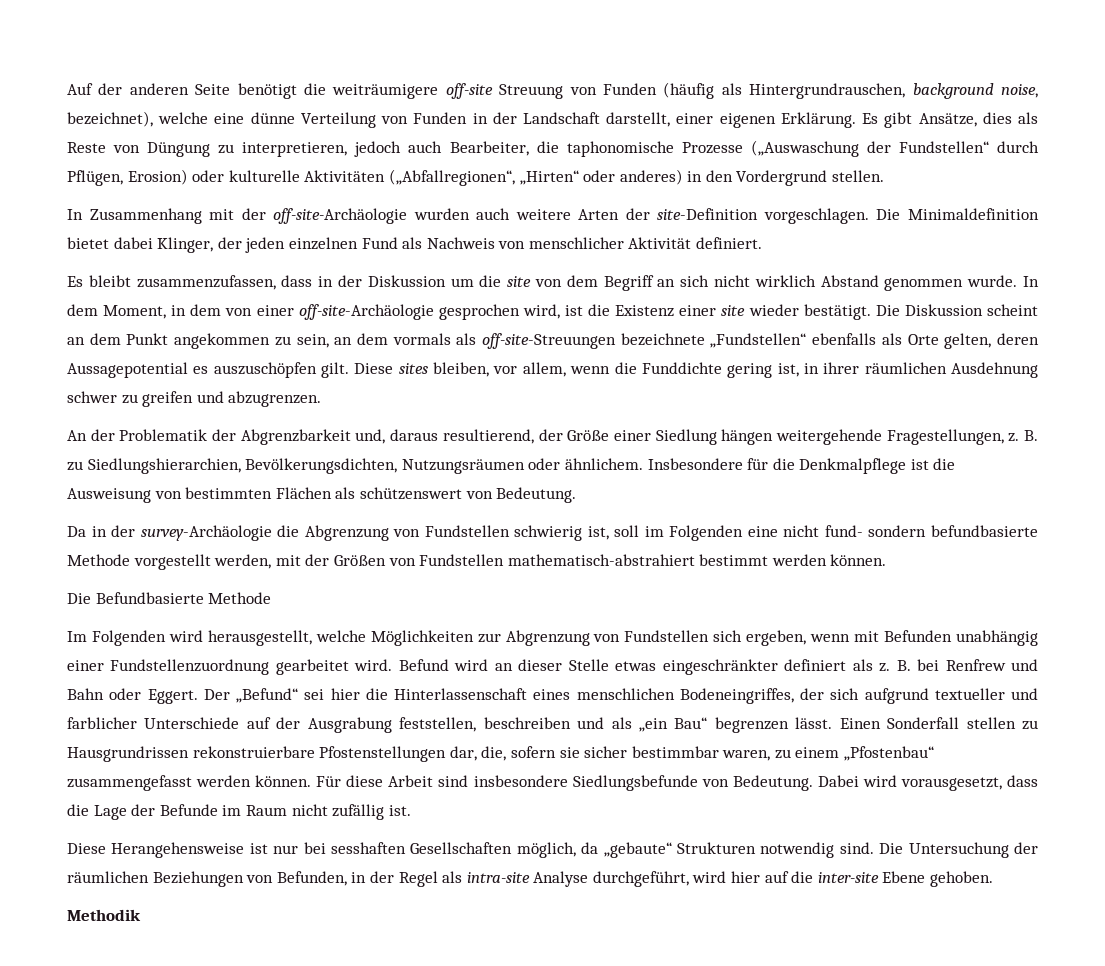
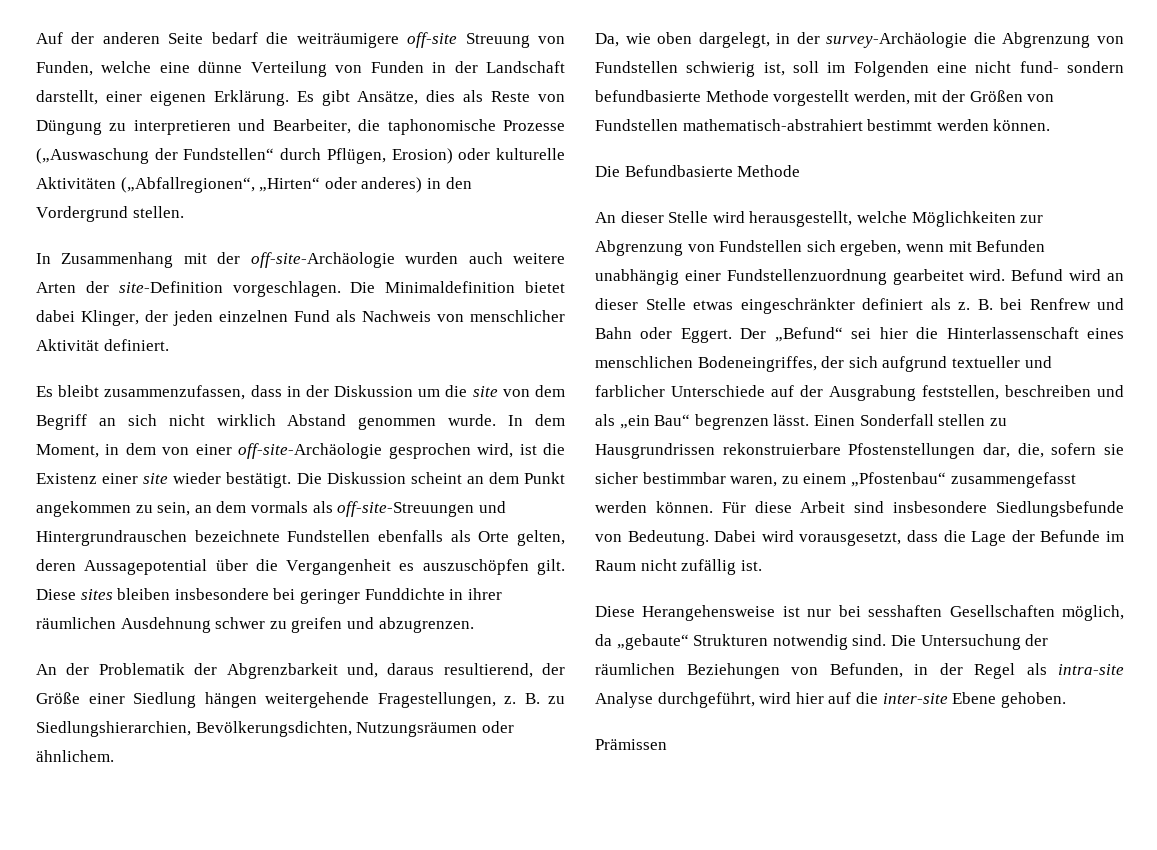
[237,83,297,99] benötigt -> [211,32,258,44] bedarf
[602,82,1038,99] [67,111,153,127] Funden (häufig als Hintergrundrauschen, background noise, bezeichnet), -> [36,61,93,76] Funden,
[242,141,443,157] interpretieren, jedoch auch -> [133,119,266,135] interpretieren und
[620,333,807,348] bezeichnete „Fundstellen“ -> [478,501,506,513] [36,530,371,546] und Hintergrundrauschen bezeichnete Fundstellen
(188, 370) none -> [215,559,392,575] über die Vergangenheit
[433,362,799,378] bleiben, vor allem, wenn die Funddichte gering ist, -> [117,588,445,604] bleiben insbesondere bei geringer Funddichte
[647,458,956,474] [67,487,577,503] [67,526,86,537] Insbesondere für die Denkmalpflege ist die Ausweisung von bestimmten Flächen als schützenswert von Bedeutung. // Da -> [595,32,770,48] // Da, wie oben dargelegt,
[67,630,166,646] Im Folgenden -> [595,211,709,223] An dieser Stelle
[67,909,141,921] Methodik -> [595,739,667,750] Prämissen

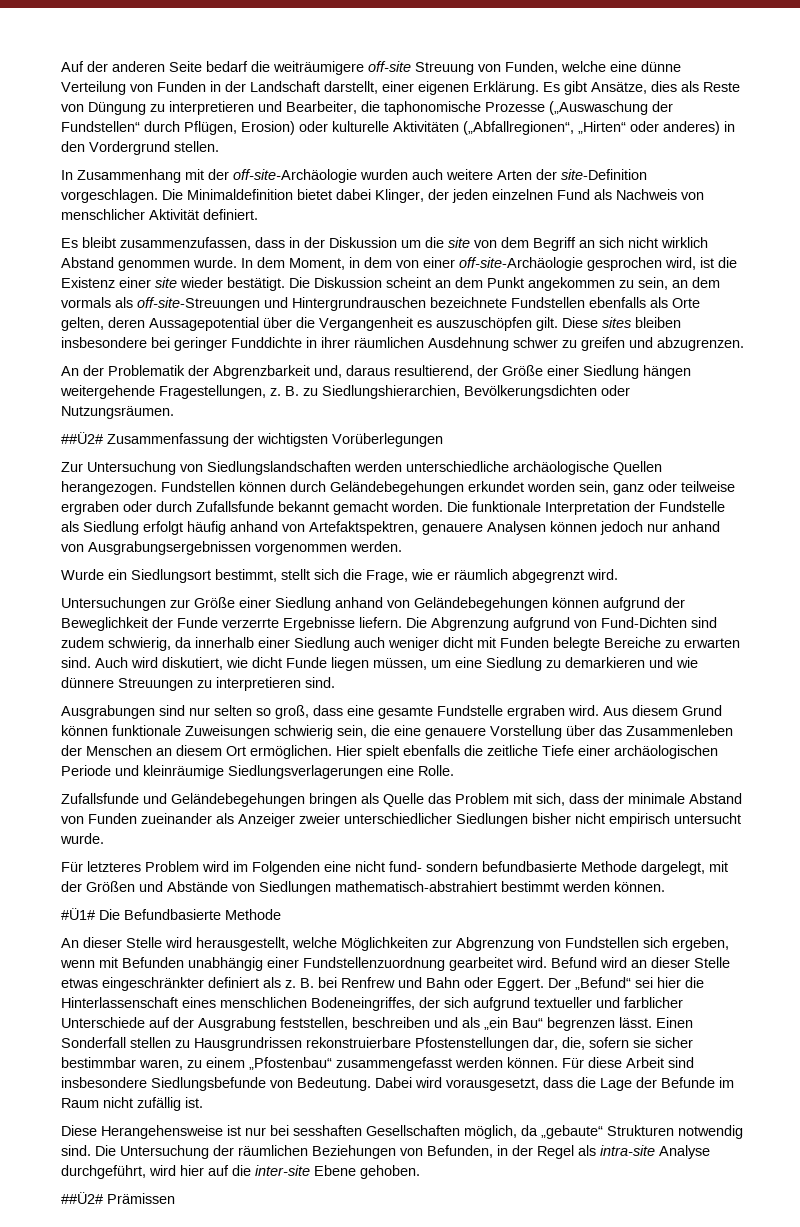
[195,721,514,737] [36,750,114,762] [595,32,1124,48] [595,61,819,77] Bevölkerungsdichten, Nutzungsräumen oder ähnlichem. // Da, wie oben dargelegt, in der survey-Archäologie die Abgrenzung von Fundstellen schwierig ist, soll -> [464,385,630,399] [61,406,174,419] [61,432,443,447] [61,461,662,475] [61,481,735,495] [61,501,725,515] [61,521,720,535] [61,541,402,555] [61,569,618,583] [61,597,685,611] [61,617,717,631] [61,637,740,651] [61,657,698,671] [61,677,335,691] [61,705,722,719] [61,725,733,739] [61,745,718,759] [61,765,454,779] [61,793,742,807] [61,813,741,827] [60,833,104,844] [61,861,229,872] Bevölkerungsdichten oder Nutzungsräumen. // ##Ü2# Zusammenfassung der wichtigsten Vorüberlegungen // Zur Untersuchung von Siedlungslandschaften werden unterschiedliche archäologische Quellen herangezogen. Fundstellen können durch Geländebegehungen erkundet worden sein, ganz oder teilweise ergraben oder durch Zufallsfunde bekannt gemacht worden. Die funktionale Interpretation der Fundstelle als Siedlung erfolgt häufig anhand von Artefaktspektren, genauere Analysen können jedoch nur anhand von Ausgrabungsergebnissen vorgenommen werden. // Wurde ein Siedlungsort bestimmt, stellt sich die Frage, wie er räumlich abgegrenzt wird. // Untersuchungen zur Größe einer Siedlung anhand von Geländebegehungen können aufgrund der Beweglichkeit der Funde verzerrte Ergebnisse liefern. Die Abgrenzung aufgrund von Fund-Dichten sind zudem schwierig, da innerhalb einer Siedlung auch weniger dicht mit Funden belegte Bereiche zu erwarten sind. Auch wird diskutiert, wie dicht Funde liegen müssen, um eine Siedlung zu demarkieren und wie dünnere Streuungen zu interpretieren sind. // Ausgrabungen sind nur selten so groß, dass eine gesamte Fundstelle ergraben wird. Aus diesem Grund können funktionale Zuweisungen schwierig sein, die eine genauere Vorstellung über das Zusammenleben der Menschen an diesem Ort ermöglichen. Hier spielt ebenfalls die zeitliche Tiefe einer archäologischen Periode und kleinräumige Siedlungsverlagerungen eine Rolle. // Zufallsfunde und Geländebegehungen bringen als Quelle das Problem mit sich, dass der minimale Abstand von Funden zueinander als Anzeiger zweier unterschiedlicher Siedlungen bisher nicht empirisch untersucht wurde. // Für letzteres Problem wird
[773,90,910,106] vorgestellt werden, -> [641,861,705,875] dargelegt,
[1027,94,1055,102] [595,119,678,131] von Fundstellen -> [139,881,331,895] und Abstände von Siedlungen
(1051, 125) none -> [61,908,95,920] #Ü1#
(1066, 700) none -> [61,1192,103,1204] ##Ü2#

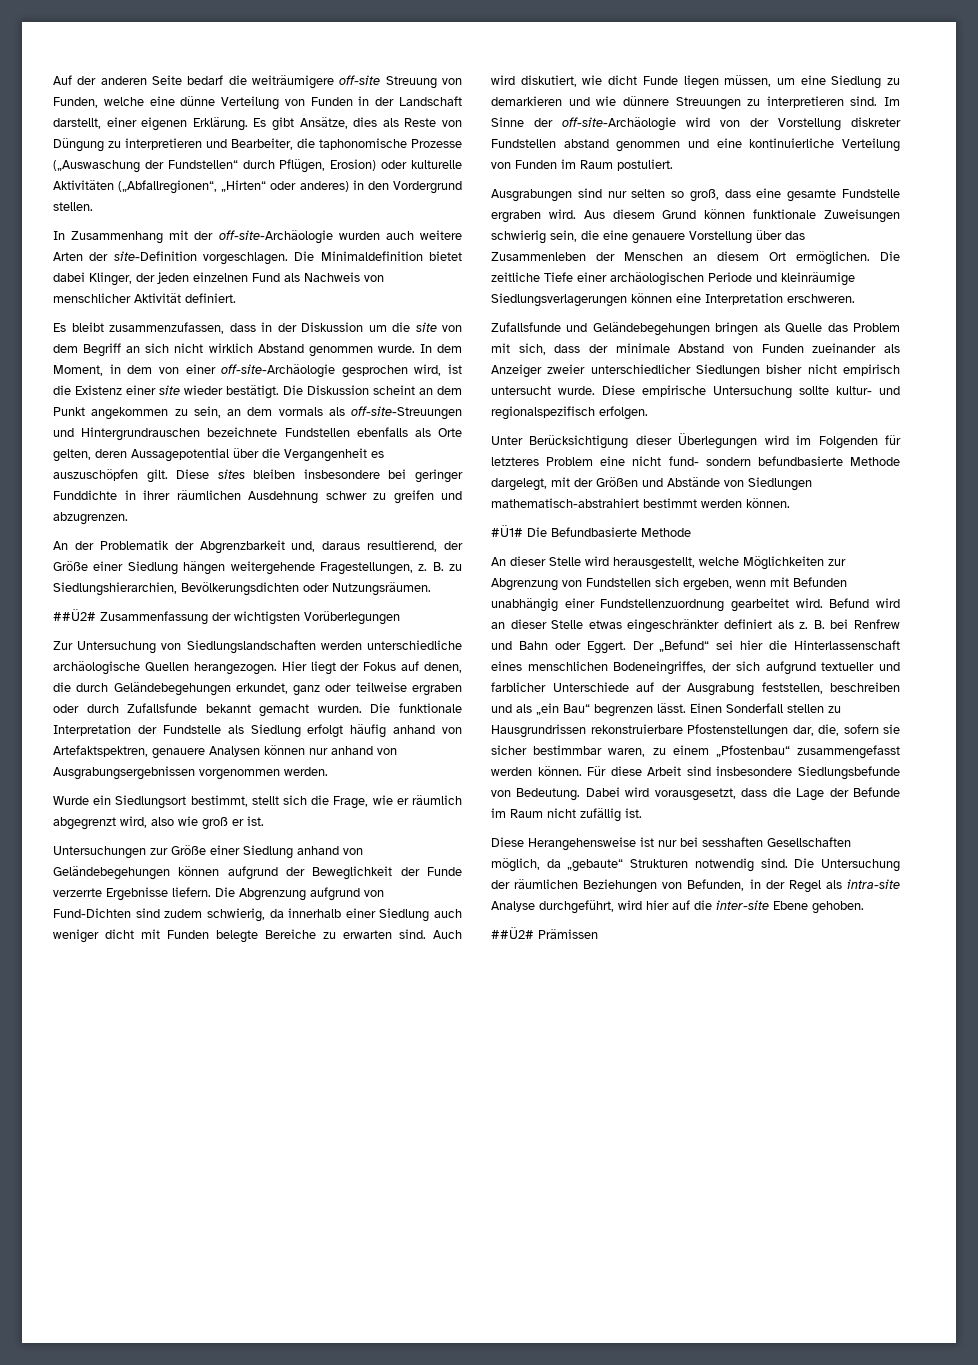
[161,481,609,495] Fundstellen können durch Geländebegehungen erkundet worden sein, -> [281,661,462,675] [53,682,288,696] Hier liegt der Fokus auf denen, die durch Geländebegehungen erkundet,
[391,501,443,512] worden. -> [317,704,362,713] wurden.
[600,521,643,535] jedoch -> (305, 750) none
[587,569,618,580] wird. -> [120,816,264,830] wird, also wie groß er ist.
(335, 682) none -> [884,97,900,106] [491,117,901,131] [491,138,900,152] [491,159,673,171] Im Sinne der off-site-Archäologie wird von der Vorstellung diskreter Fundstellen abstand genommen und eine kontinuierliche Verteilung von Funden im Raum postuliert.
[336,745,483,759] Hier spielt ebenfalls die -> [880,251,900,261] Die
[387,765,454,776] eine Rolle. -> [631,293,855,305] können eine Interpretation erschweren.
[61,861,320,875] // Für letzteres Problem wird im Folgenden -> [602,385,900,399] [491,406,648,420] [491,433,901,449] [491,457,594,466] Diese empirische Untersuchung sollte kultur- und regionalspezifisch erfolgen. // Unter Berücksichtigung dieser Überlegungen wird im Folgenden für letzteres Problem

